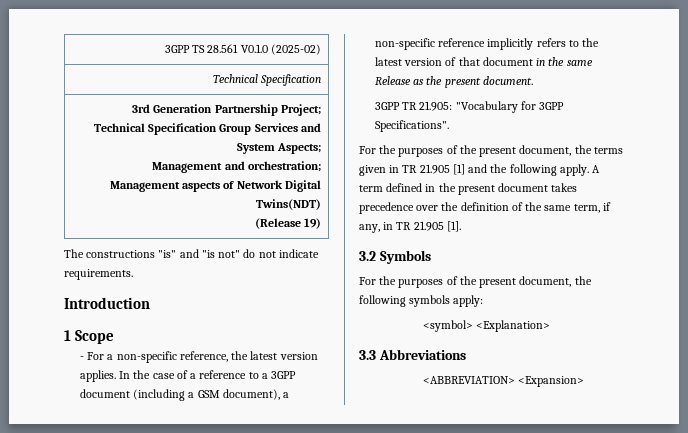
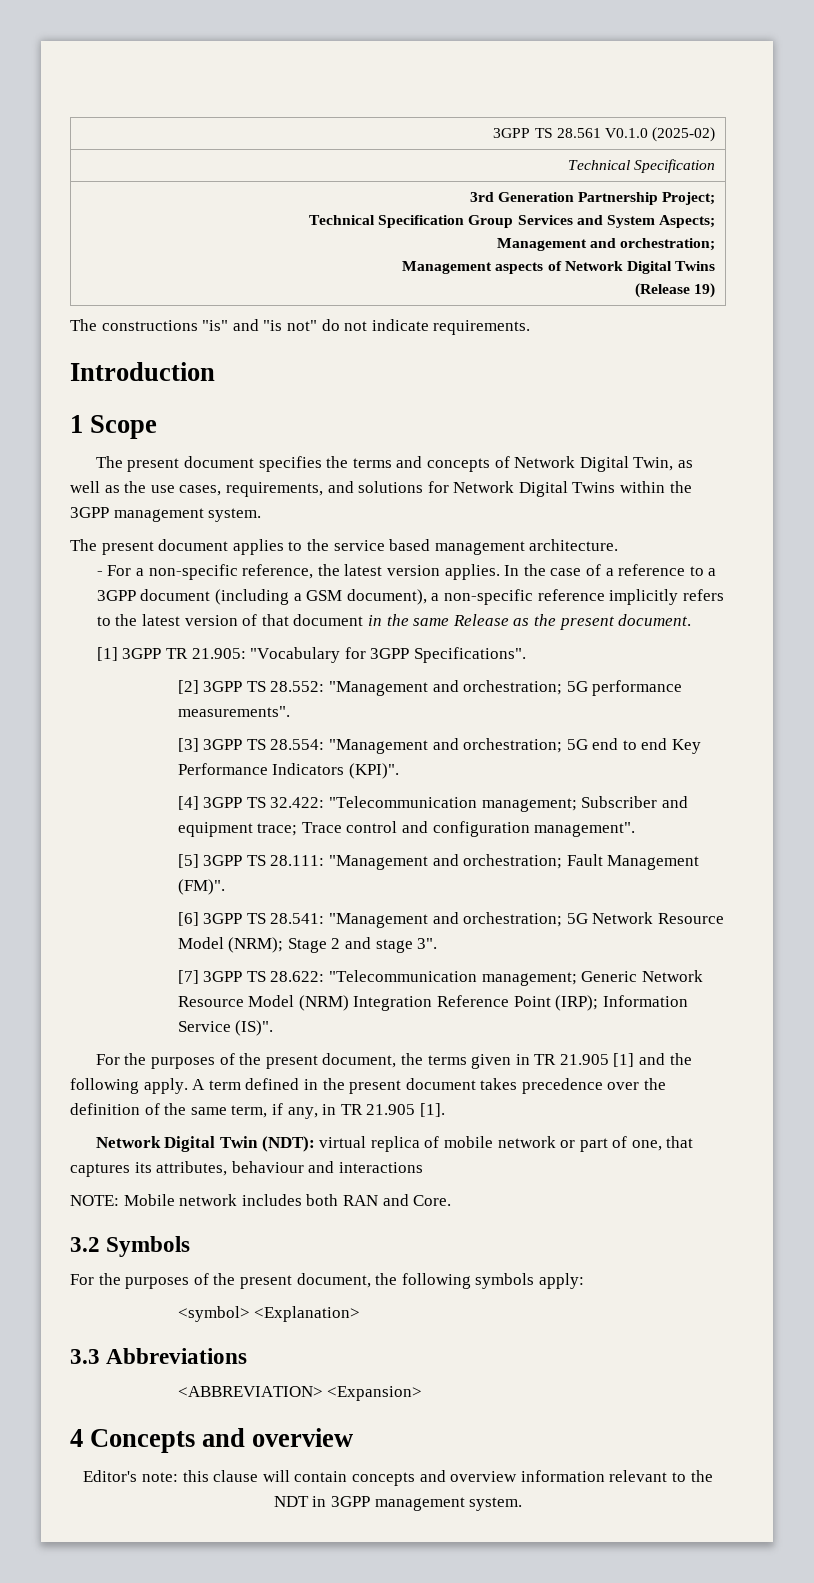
[255,199,321,210] Twins(NDT) -> [675,261,716,271] Twins
(115, 337) none -> [95,456,693,472] [70,481,692,497] [70,507,262,522] [70,539,619,555] // The present document specifies the terms and concepts of Network Digital Twin, as well as the use cases, requirements, and solutions for Network Digital Twins within the 3GPP management system. // The present document applies to the service based management architecture.
(533, 80) none -> [96,647,118,661] [1]
(449, 126) none -> [177,680,683,696] [177,706,290,717] [177,738,702,754] [177,763,399,779] [177,796,688,812] [177,821,636,837] [177,854,700,870] [177,879,225,895] [177,912,724,928] [177,937,438,953] [177,970,703,986] [177,995,688,1011] [177,1020,274,1036] // [2] 3GPP TS 28.552: "Management and orchestration; 5G performance measurements". // [3] 3GPP TS 28.554: "Management and orchestration; 5G end to end Key Performance Indicators (KPI)". // [4] 3GPP TS 32.422: "Telecommunication management; Subscriber and equipment trace; Trace control and configuration management". // [5] 3GPP TS 28.111: "Management and orchestration; Fault Management (FM)". // [6] 3GPP TS 28.541: "Management and orchestration; 5G Network Resource Model (NRM); Stage 2 and stage 3". // [7] 3GPP TS 28.622: "Telecommunication management; Generic Network Resource Model (NRM) Integration Reference Point (IRP); Information Service (IS)".
(461, 226) none -> [95,1136,694,1152] [70,1161,423,1177] [70,1194,452,1206] // Network Digital Twin (NDT): virtual replica of mobile network or part of one, that captures its attributes, behaviour and interactions // NOTE: Mobile network includes both RAN and Core.
(584, 381) none -> [70,1428,354,1453] [83,1470,713,1486] [273,1496,523,1511] // 4 Concepts and overview // Editor's note: this clause will contain concepts and overview information relevant to the NDT in 3GPP management system.

